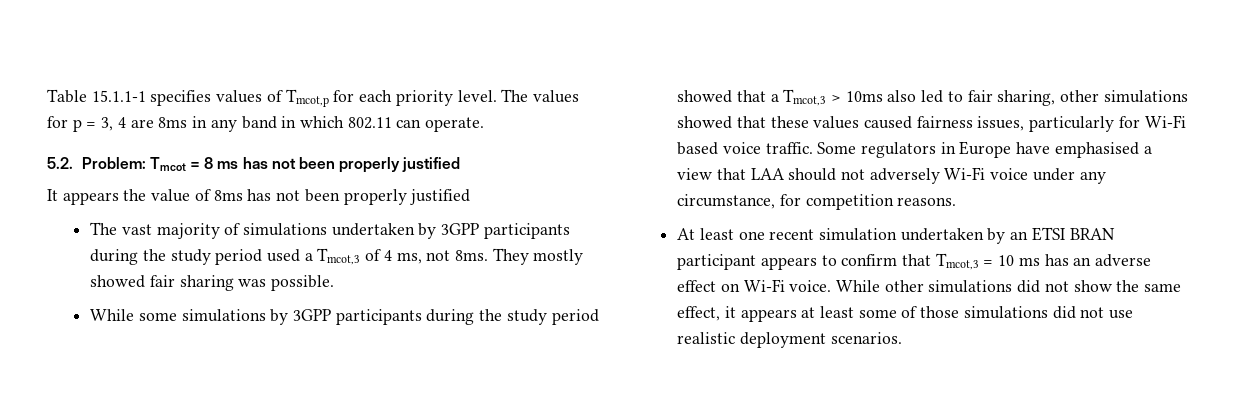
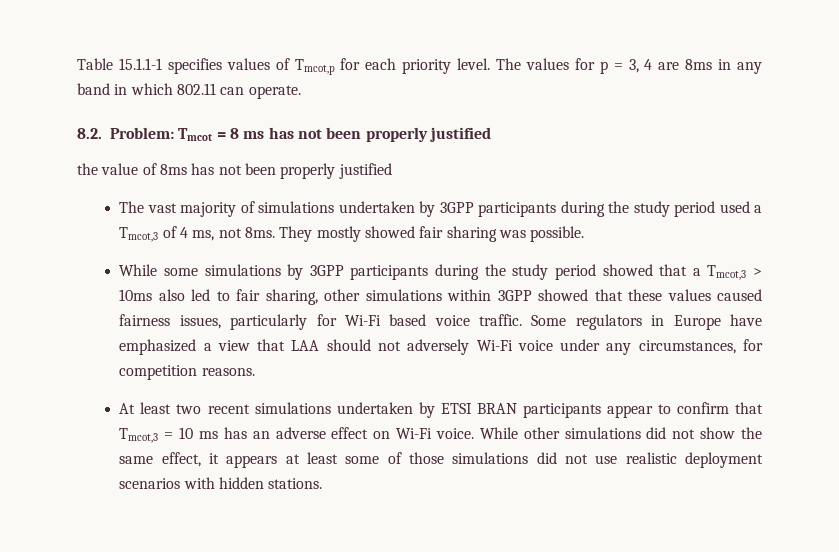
[47,157,73,169] 5.2. -> [77,128,102,139] 8.2.
[47,189,119,205] It appears -> (491, 134) none
(1188, 96) none -> [447,289,532,301] within 3GPP
[1054,142,1139,158] emphasised -> [119,339,197,355] emphasized
[677,194,776,209] circumstance, -> [638,340,736,354] circumstances,
[738,228,1029,244] one recent simulation undertaken by an -> [176,402,435,418] two recent simulations undertaken by
[677,254,817,270] participant appears -> [522,403,653,418] participants appear
[830,332,902,344] scenarios. -> [119,477,323,489] scenarios with hidden stations.

